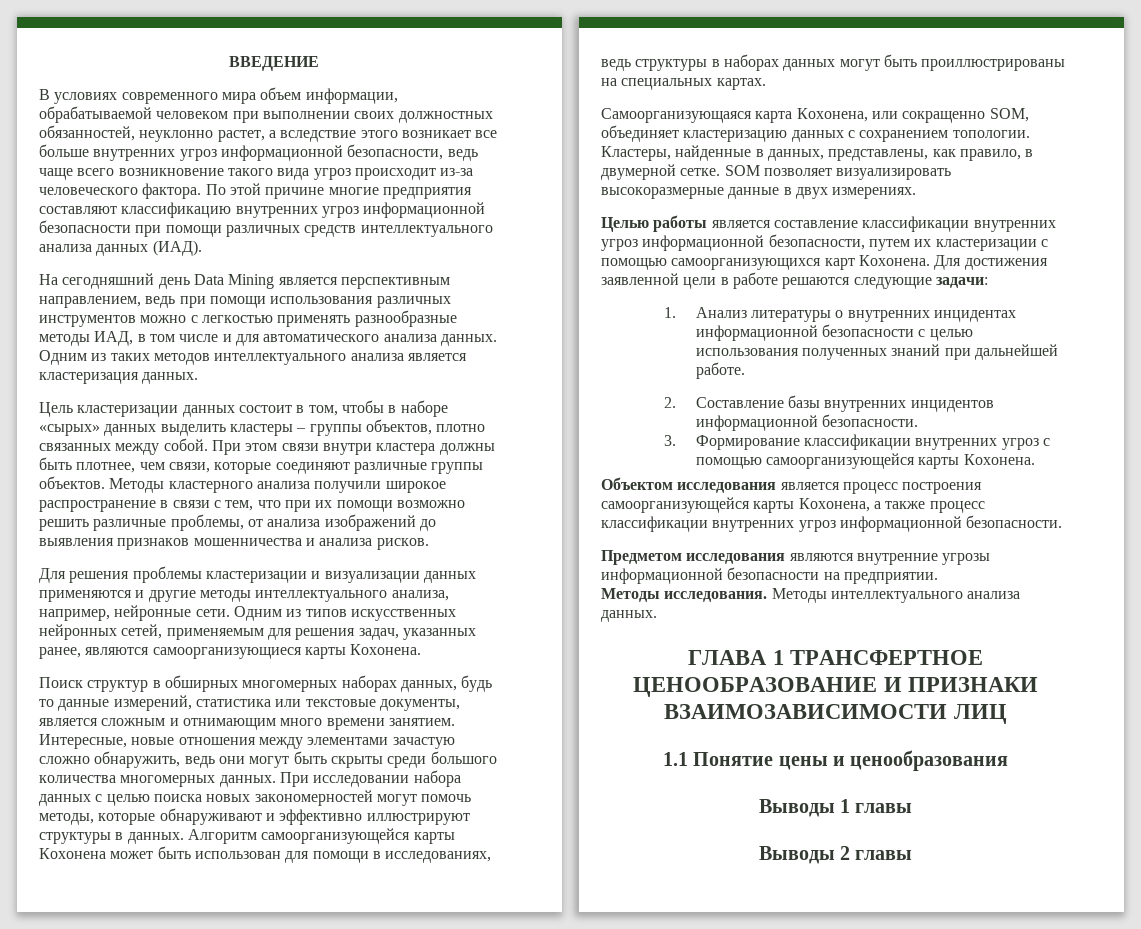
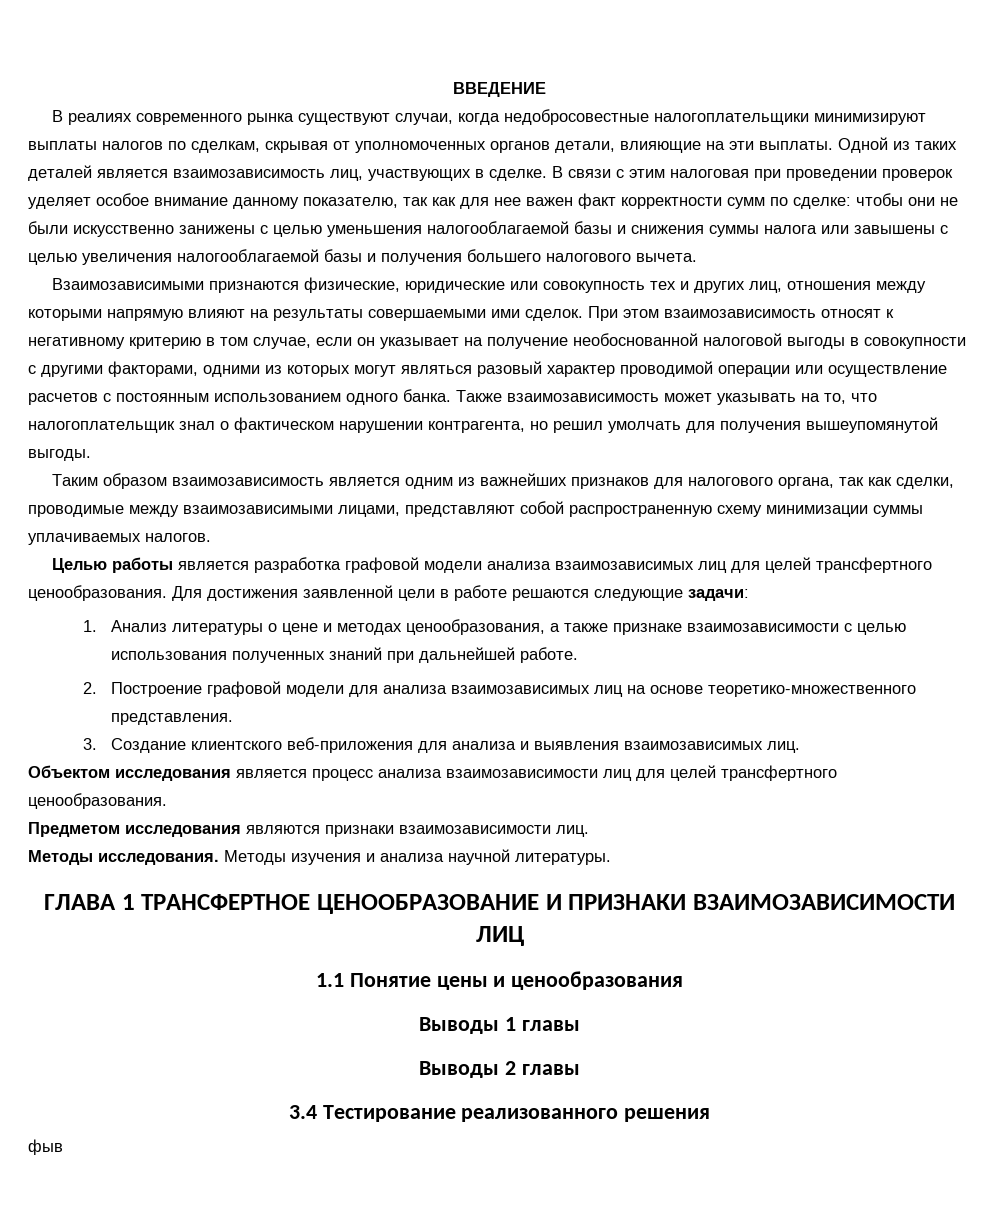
[54,87,398,104] [39,106,493,123] [39,125,498,142] [39,144,478,161] [39,168,474,180] [39,183,472,199] [39,202,486,218] [39,220,493,237] [39,240,202,256] [39,273,450,289] [39,296,451,308] [39,310,457,327] [39,331,497,346] [39,350,467,365] [39,372,199,384] [39,400,448,417] [39,419,486,436] [39,438,495,455] [39,457,484,474] [39,476,446,493] [39,500,465,512] [39,514,436,531] [39,538,429,550] [39,566,476,583] [39,590,449,602] [39,605,456,621] [39,624,476,640] [39,644,422,659] [39,675,493,692] [39,695,460,711] [39,718,455,730] [39,734,455,749] [39,751,497,768] [39,770,461,787] [39,790,472,806] [39,808,470,825] [39,828,455,844] [39,846,492,863] [601,54,1066,71] [601,78,766,90] [601,108,1029,123] [601,125,1030,142] [601,145,1034,161] [601,164,952,180] [601,187,917,199] [601,215,1056,232] [601,234,1048,251] [601,255,930,270] условиях современного мира объем информации, обрабатываемой человеком при выполнении своих должностных обязанностей, неуклонно растет, а вследствие этого возникает все больше внутренних угроз информационной безопасности, ведь чаще всего возникновение такого вида угроз происходит из-за человеческого фактора. По этой причине многие предприятия составляют классификацию внутренних угроз информационной безопасности при помощи различных средств интеллектуального анализа данных (ИАД). // На сегодняшний день Data Mining является перспективным направлением, ведь при помощи использования различных инструментов можно с легкостью применять разнообразные методы ИАД, в том числе и для автоматического анализа данных. Одним из таких методов интеллектуального анализа является кластеризация данных. // Цель кластеризации данных состоит в том, чтобы в наборе «сырых» данных выделить кластеры – группы объектов, плотно связанных между собой. При этом связи внутри кластера должны быть плотнее, чем связи, которые соединяют различные группы объектов. Методы кластерного анализа получили широкое распространение в связи с тем, что при их помощи возможно решить различные проблемы, от анализа изображений до выявления признаков мошенничества и анализа рисков. // Для решения проблемы кластеризации и визуализации данных применяются и другие методы интеллектуального анализа, например, нейронные сети. Одним из типов искусственных нейронных сетей, применяемым для решения задач, указанных ранее, являются самоорганизующиеся карты Кохонена. // Поиск структур в обширных многомерных наборах данных, будь то данные измерений, статистика или текстовые документы, является сложным и отнимающим много времени занятием. Интересные, новые отношения между элементами зачастую сложно обнаружить, ведь они могут быть скрыты среди большого количества многомерных данных. При исследовании набора данных с целью поиска новых закономерностей могут помочь методы, которые обнаруживают и эффективно иллюстрируют структуры в данных. Алгоритм самоорганизующейся карты Кохонена может быть использован для помощи в исследованиях, ведь структуры в наборах данных могут быть проиллюстрированы на специальных картах. // Самоорганизующаяся карта Кохонена, или сокращенно SOM, объединяет кластеризацию данных с сохранением топологии. Кластеры, найденные в данных, представлены, как правило, в двумерной сетке. SOM позволяет визуализировать высокоразмерные данные в двух измерениях. // Целью работы является составление классификации внутренних угроз информационной безопасности, путем их кластеризации с помощью самоорганизующихся карт Кохонена. -> [67,109,926,125] [28,137,957,153] [28,165,953,181] [28,193,958,209] [28,221,948,237] [28,249,697,265] [51,277,926,293] [28,306,894,321] [28,333,966,349] [28,361,947,377] [28,389,877,405] [28,417,938,433] [28,449,91,461] [51,473,954,489] [28,501,923,517] [28,533,211,545] [51,557,932,573] [28,585,167,601] реалиях современного рынка существуют случаи, когда недобросовестные налогоплательщики минимизируют выплаты налогов по сделкам, скрывая от уполномоченных органов детали, влияющие на эти выплаты. Одной из таких деталей является взаимозависимость лиц, участвующих в сделке. В связи с этим налоговая при проведении проверок уделяет особое внимание данному показателю, так как для нее важен факт корректности сумм по сделке: чтобы они не были искусственно занижены с целью уменьшения налогооблагаемой базы и снижения суммы налога или завышены с целью увеличения налогооблагаемой базы и получения большего налогового вычета. // Взаимозависимыми признаются физические, юридические или совокупность тех и других лиц, отношения между которыми напрямую влияют на результаты совершаемыми ими сделок. При этом взаимозависимость относят к негативному критерию в том случае, если он указывает на получение необоснованной налоговой выгоды в совокупности с другими факторами, одними из которых могут являться разовый характер проводимой операции или осуществление расчетов с постоянным использованием одного банка. Также взаимозависимость может указывать на то, что налогоплательщик знал о фактическом нарушении контрагента, но решил умолчать для получения вышеупомянутой выгоды. // Таким образом взаимозависимость является одним из важнейших признаков для налогового органа, так как сделки, проводимые между взаимозависимыми лицами, представляют собой распространенную схему минимизации суммы уплачиваемых налогов. // Целью работы является разработка графовой модели анализа взаимозависимых лиц для целей трансфертного ценообразования.
[847,310,1017,322] [695,324,915,341] внутренних инцидентах информационной безопасности -> [281,619,839,635] цене и методах ценообразования, а также признаке взаимозависимости
[695,395,994,412] [695,414,919,431] [664,434,1051,450] [695,453,1035,469] [601,477,983,494] [601,497,985,513] [601,515,1063,532] [601,550,991,565] [601,567,938,584] [601,588,1021,603] [601,610,657,622] Составление базы внутренних инцидентов информационной безопасности. // 3. Формирование классификации внутренних угроз с помощью самоорганизующейся карты Кохонена. // Объектом исследования является процесс построения самоорганизующейся карты Кохонена, а также процесс классификации внутренних угроз информационной безопасности. // Предметом исследования являются внутренние угрозы информационной безопасности на предприятии. // Методы исследования. Методы интеллектуального анализа данных. -> [110,681,916,697] [110,713,233,725] [83,737,800,753] [28,765,837,781] [28,793,167,809] [28,822,589,837] [28,849,611,865] Построение графовой модели для анализа взаимозависимых лиц на основе теоретико-множественного представления. // 3. Создание клиентского веб-приложения для анализа и выявления взаимозависимых лиц. // Объектом исследования является процесс анализа взаимозависимости лиц для целей трансфертного ценообразования. // Предметом исследования являются признаки взаимозависимости лиц. // Методы исследования. Методы изучения и анализа научной литературы.
(913, 855) none -> [288,1105,711,1122] [28,1139,63,1155] // 3.4 Тестирование реализованного решения // фыв

